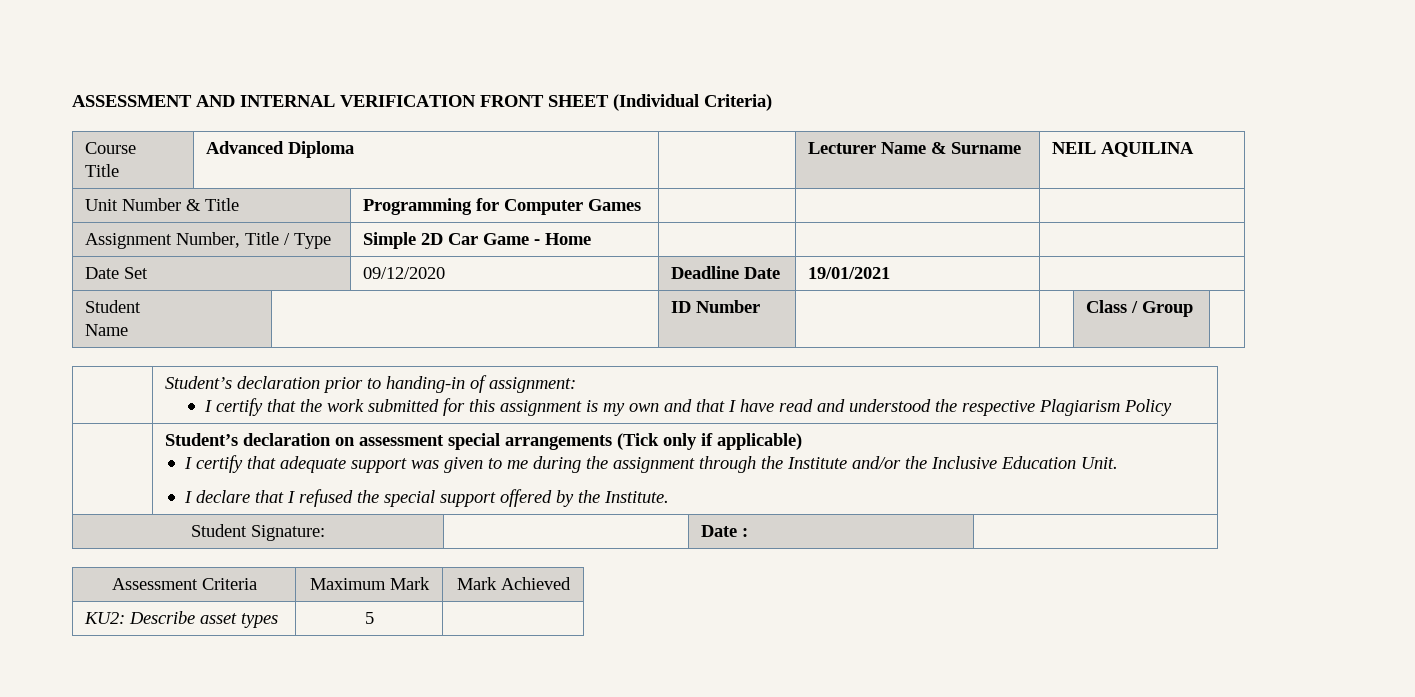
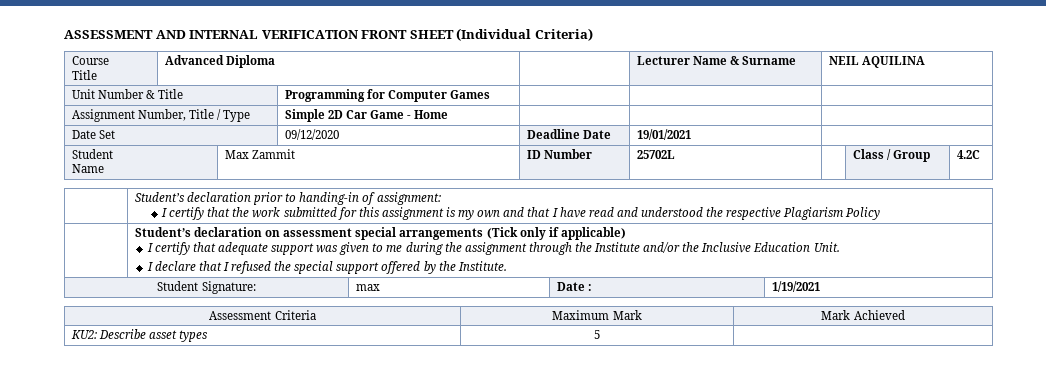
(128, 330) none -> [224,149,296,159] Max Zammit
(760, 306) none -> [636,150,675,159] 25702L
(1193, 309) none -> [956,150,980,159] 4.2C
(325, 533) none -> [355,284,380,291] max
(748, 532) none -> [771,281,820,292] 1/19/2021

